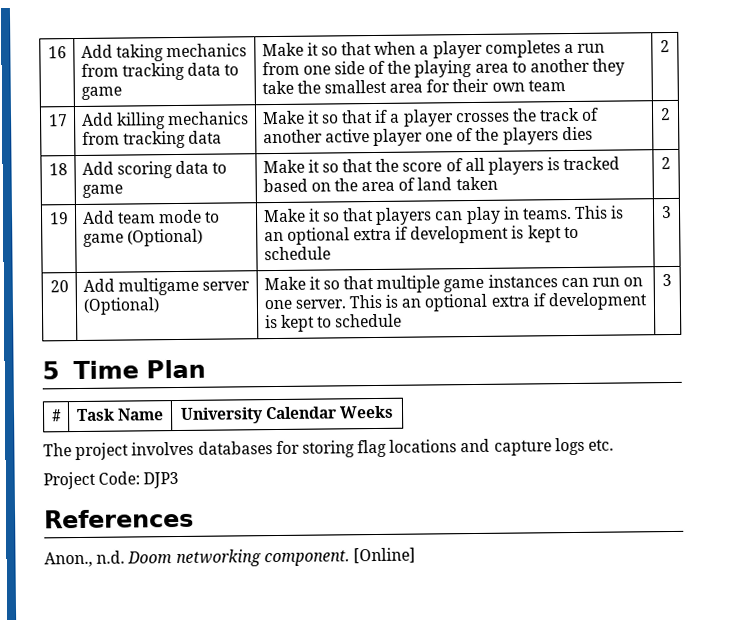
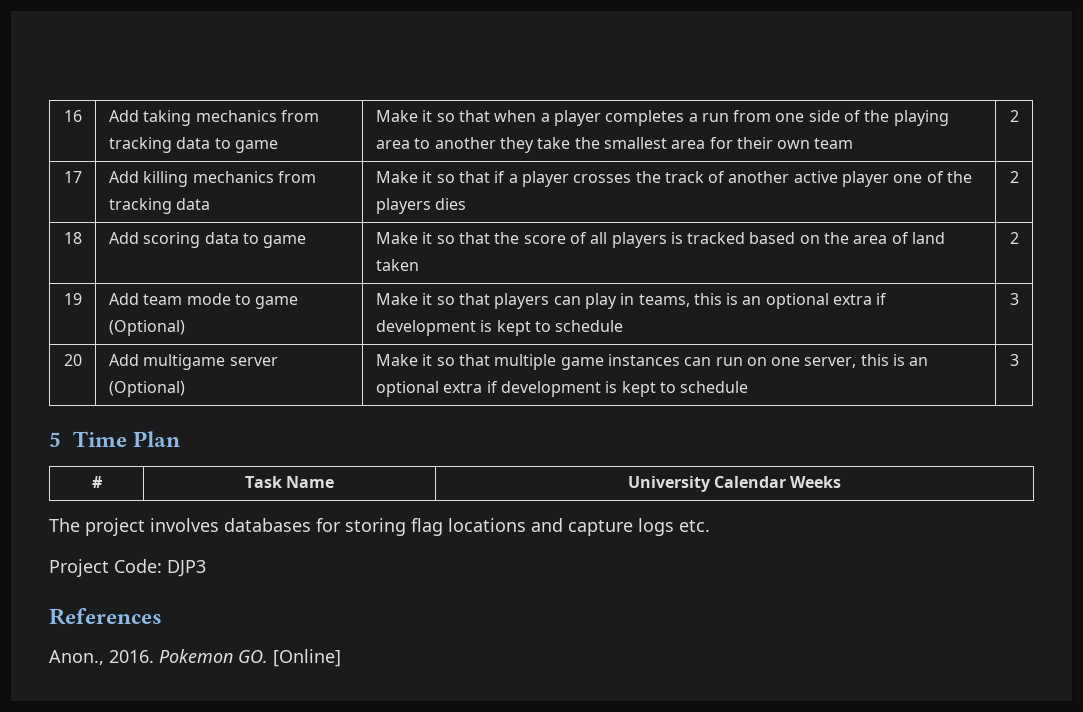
[522,205,609,220] teams. This -> [638,293,722,307] teams, this
[294,294,382,309] server. This -> [804,354,889,368] server, this
[96,549,350,568] n.d. Doom networking component. -> [109,649,268,663] 2016. Pokemon GO.

